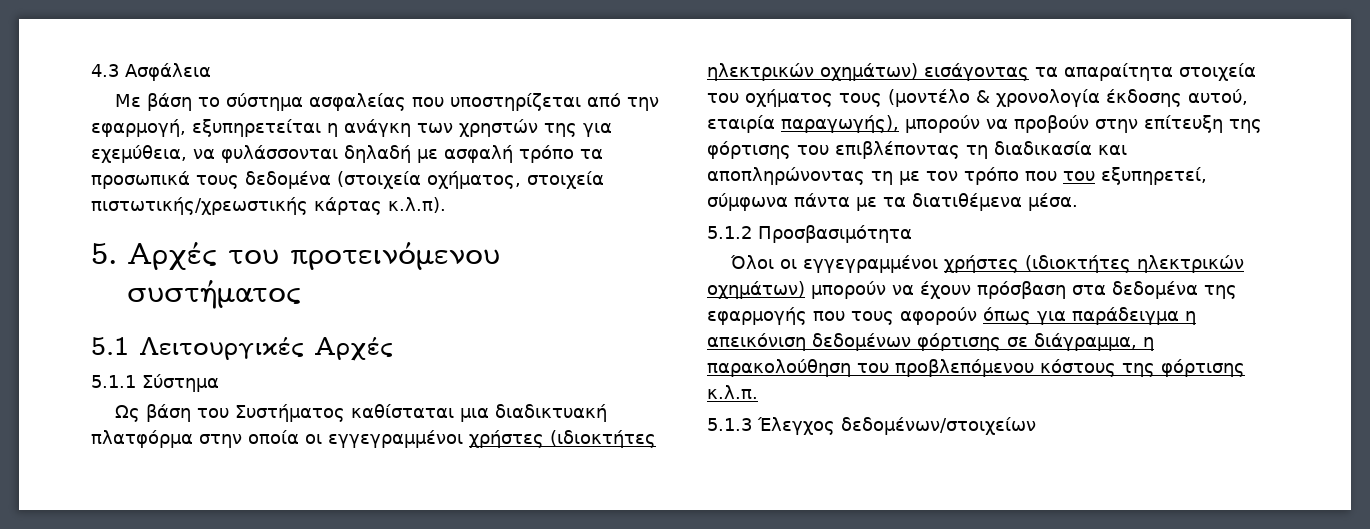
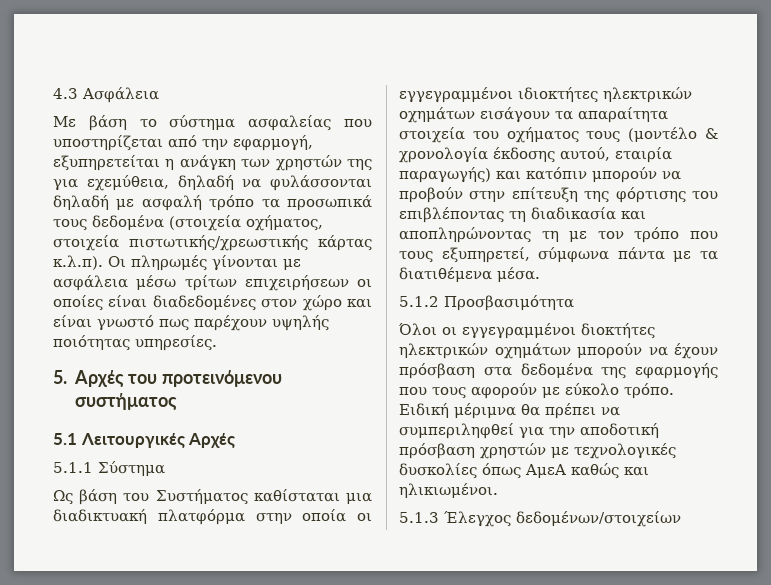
(187, 154) none -> [177,175,234,190] δηλαδή
(446, 205) none -> [108,255,301,271] [53,275,372,291] [53,295,372,311] [53,315,329,331] [53,335,217,351] Οι πληρωμές γίνονται με ασφάλεια μέσω τρίτων επιχειρήσεων οι οποίες είναι διαδεδομένες στον χώρο και είναι γνωστό πως παρέχουν υψηλής ποιότητας υπηρεσίες.
[469,430,656,448] [707,63,1029,81] χρήστες (ιδιοκτήτες ηλεκτρικών οχημάτων) εισάγοντας -> [518,87,692,103] [399,107,550,123] ιδιοκτήτες ηλεκτρικών οχημάτων εισάγουν
[781,115,899,133] παραγωγής), -> [399,167,587,183] παραγωγής) και κατόπιν
[1063,171,1095,182] του -> [399,251,433,263] τους
[944,255,1245,273] [707,281,805,299] χρήστες (ιδιοκτήτες ηλεκτρικών οχημάτων) -> [581,323,655,339] [399,343,571,359] διοκτήτες ηλεκτρικών οχημάτων
[983,307,1196,325] [707,333,1154,351] [707,359,1245,377] [707,385,758,399] όπως για παράδειγμα η απεικόνιση δεδομένων φόρτισης σε διάγραμμα, η παρακολούθηση του προβλεπόμενου κόστους της φόρτισης κ.λ.π. -> [542,383,674,399] [399,403,620,419] [399,423,659,439] [399,443,676,459] [399,463,649,479] [399,483,498,498] με εύκολο τρόπο. Ειδική μέριμνα θα πρέπει να συμπεριληφθεί για την αποδοτική πρόσβαση χρηστών με τεχνολογικές δυσκολίες όπως ΑμεΑ καθώς και ηλικιωμένοι.

